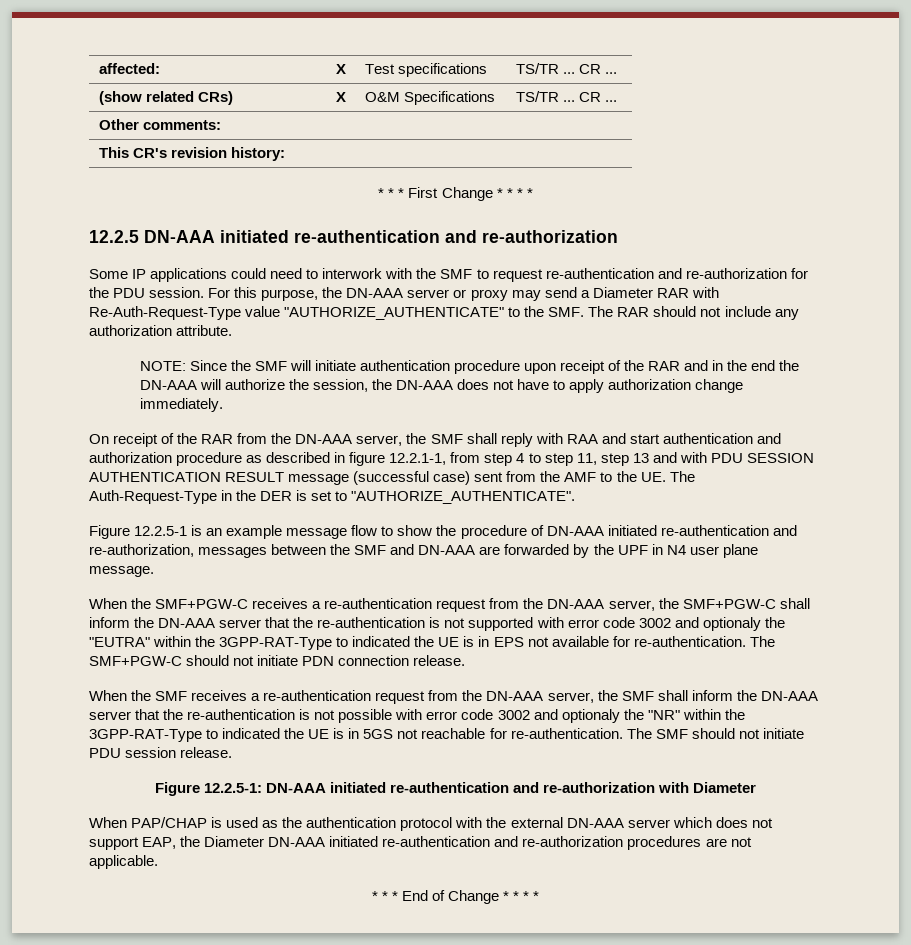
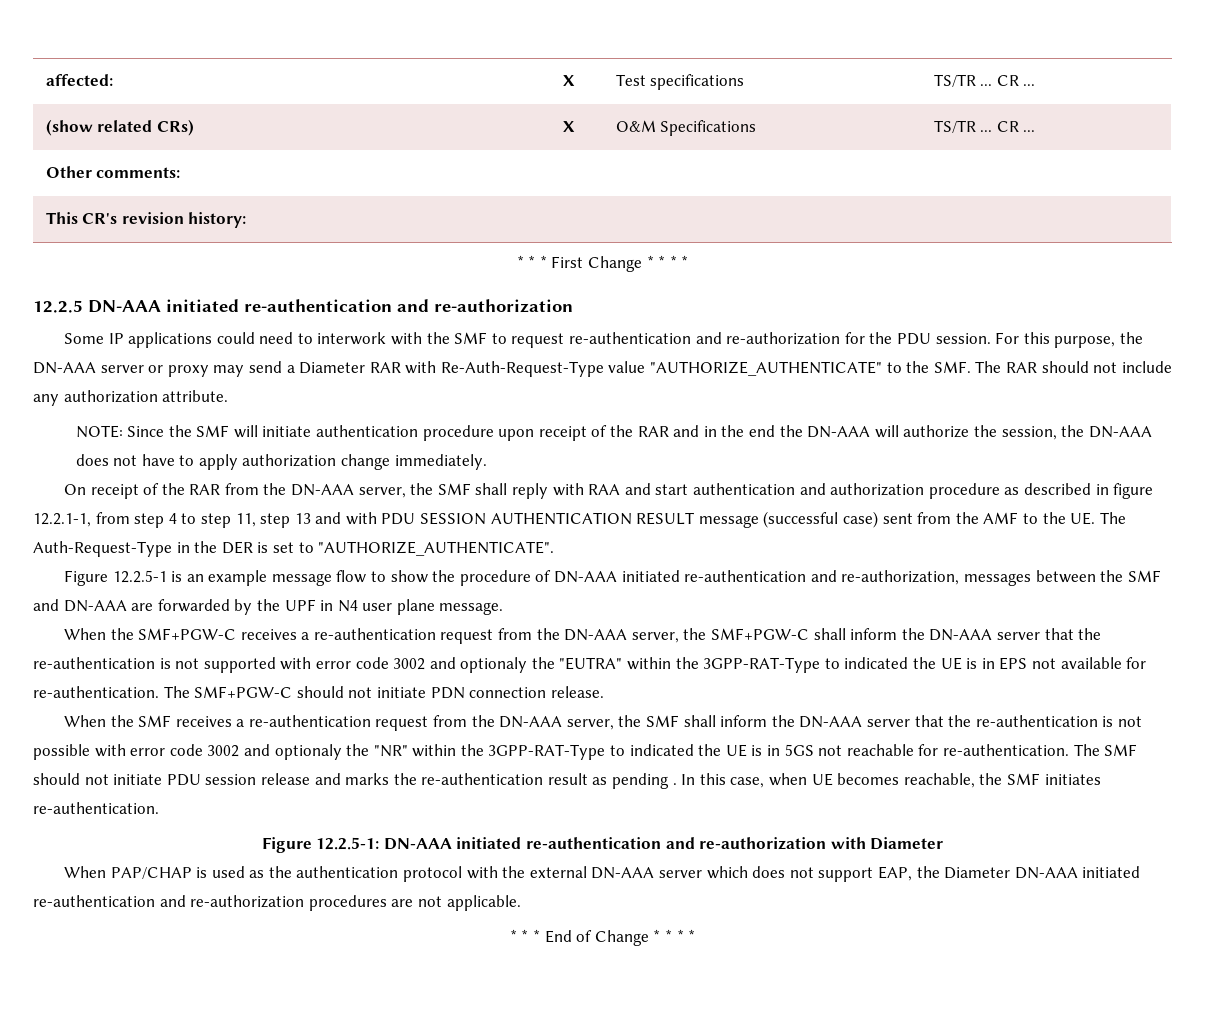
[180,747,233,758] release. -> [260,773,1101,789] [33,802,159,814] release and marks the re-authentication result as pending . In this case, when UE becomes reachable, the SMF initiates re-authentication.

